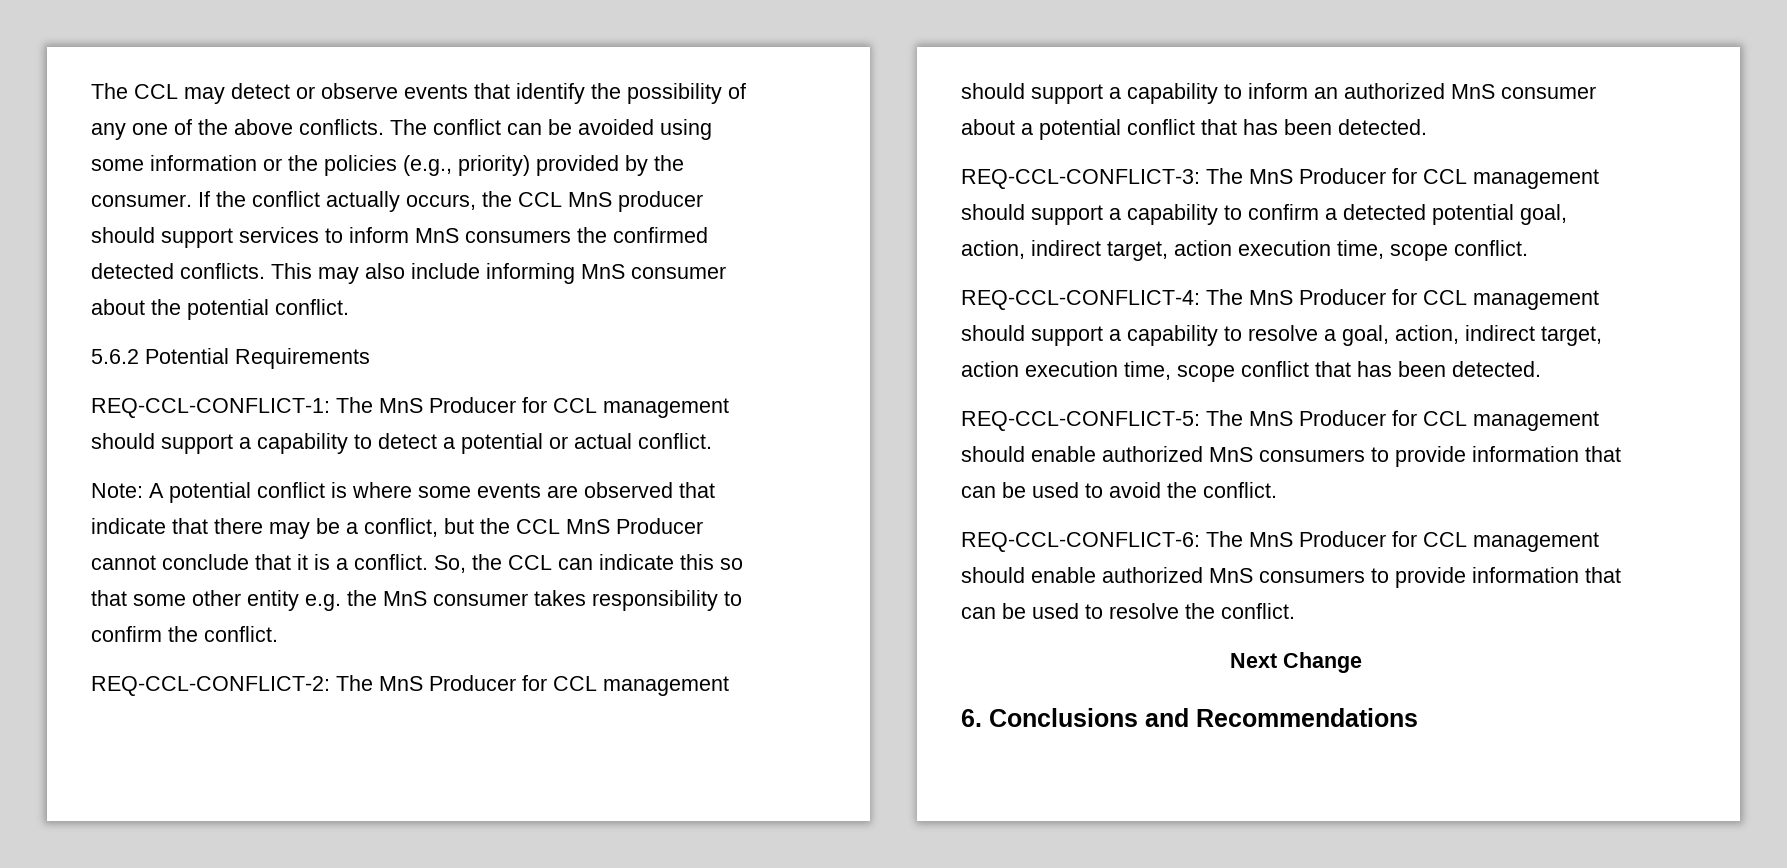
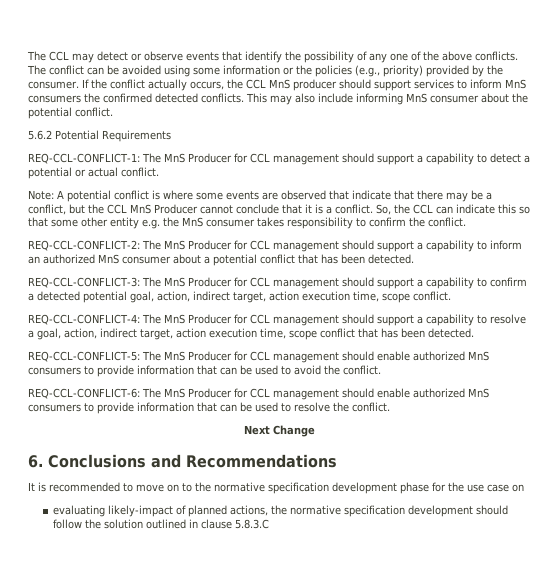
(1418, 717) none -> [28,482,524,494] [52,505,508,517] [52,519,269,529] // It is recommended to move on to the normative specification development phase for the use case on // evaluating likely-impact of planned actions, the normative specification development should follow the solution outlined in clause 5.8.3.C

